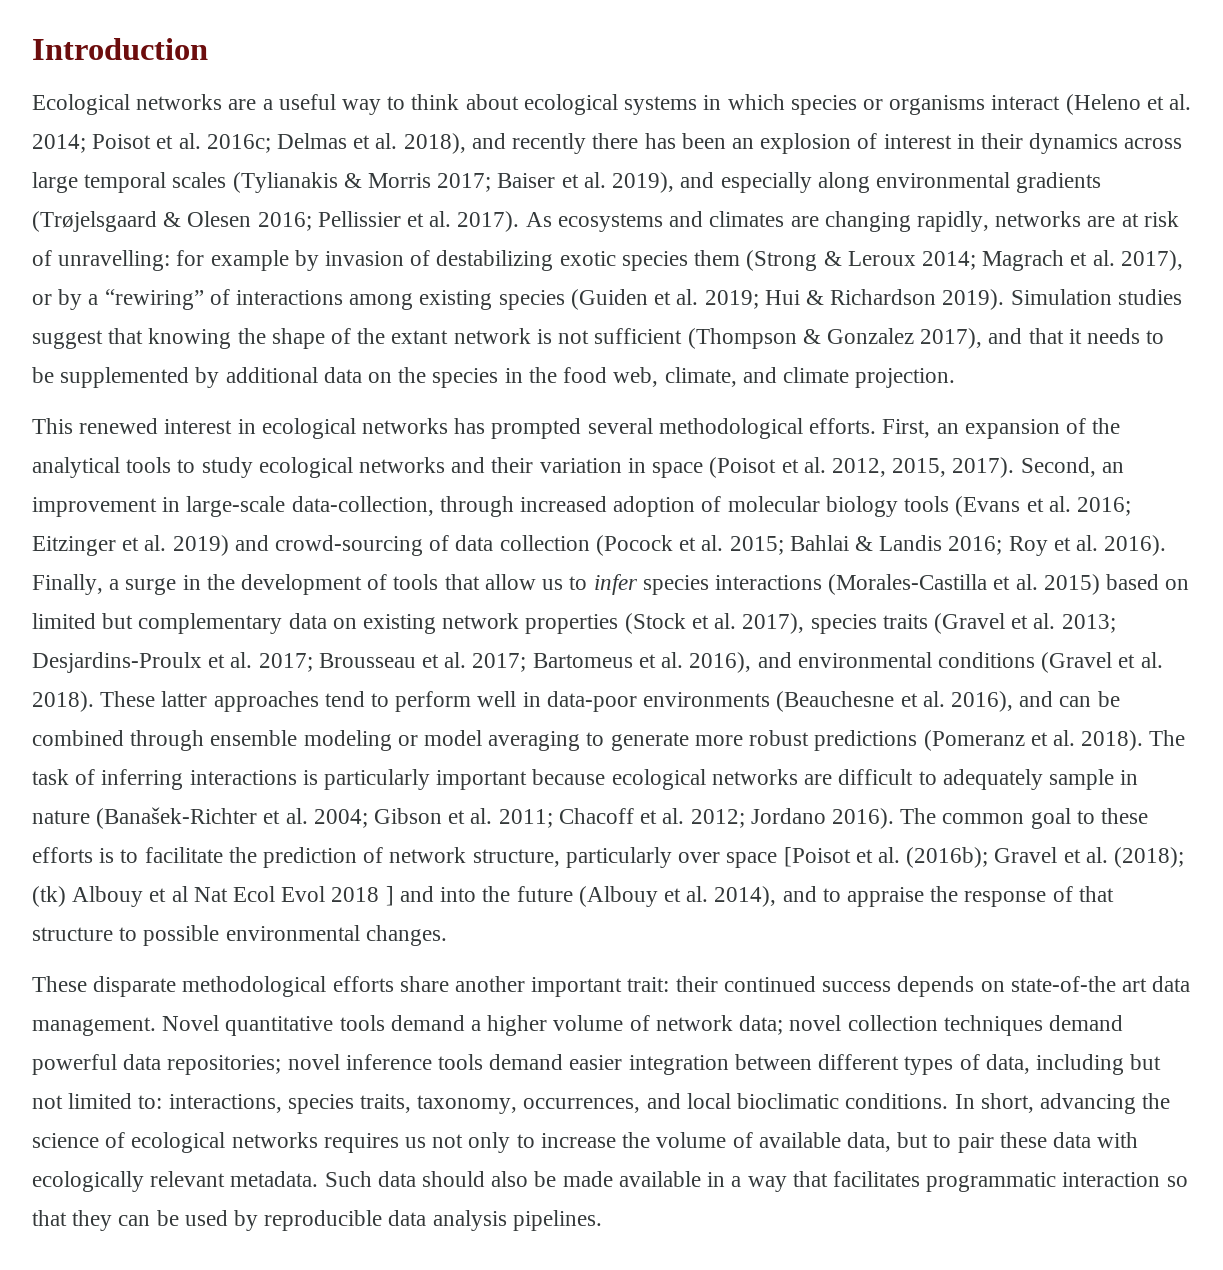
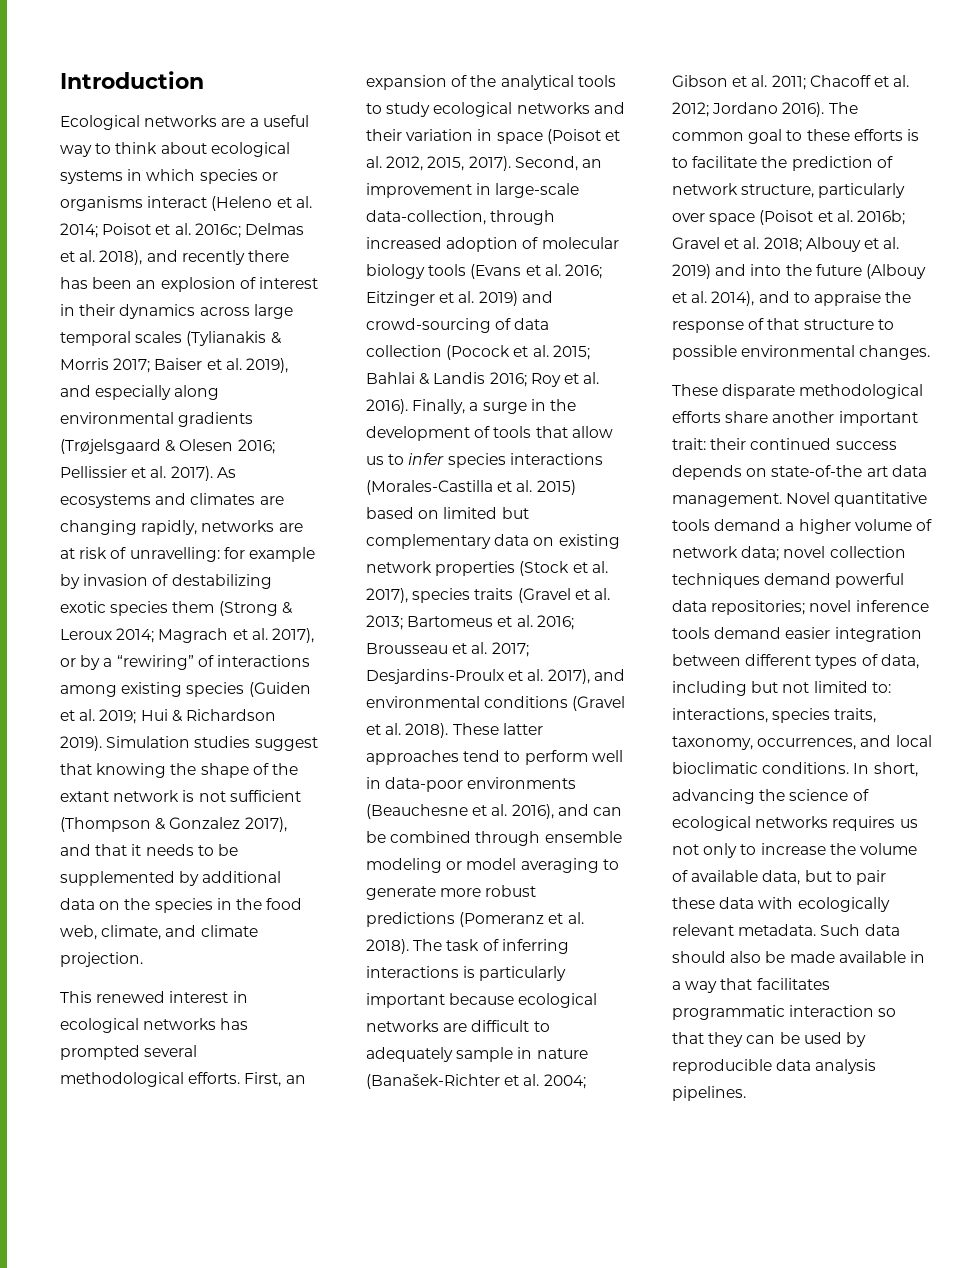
[32,652,313,673] Desjardins-Proulx et al. 2017; -> [407,615,574,630] Bartomeus et al. 2016;
[532,652,752,673] Bartomeus et al. 2016), -> [366,669,590,684] Desjardins-Proulx et al. 2017),
[783,847,989,868] [Poisot et al. (2016b); -> [759,210,905,225] (Poisot et al. 2016b;
[1113,847,1184,868] [32,886,394,907] (2018); (tk) Albouy et al Nat Ecol Evol 2018 ] -> [763,237,900,252] [672,264,711,279] 2018; Albouy et al. 2019)

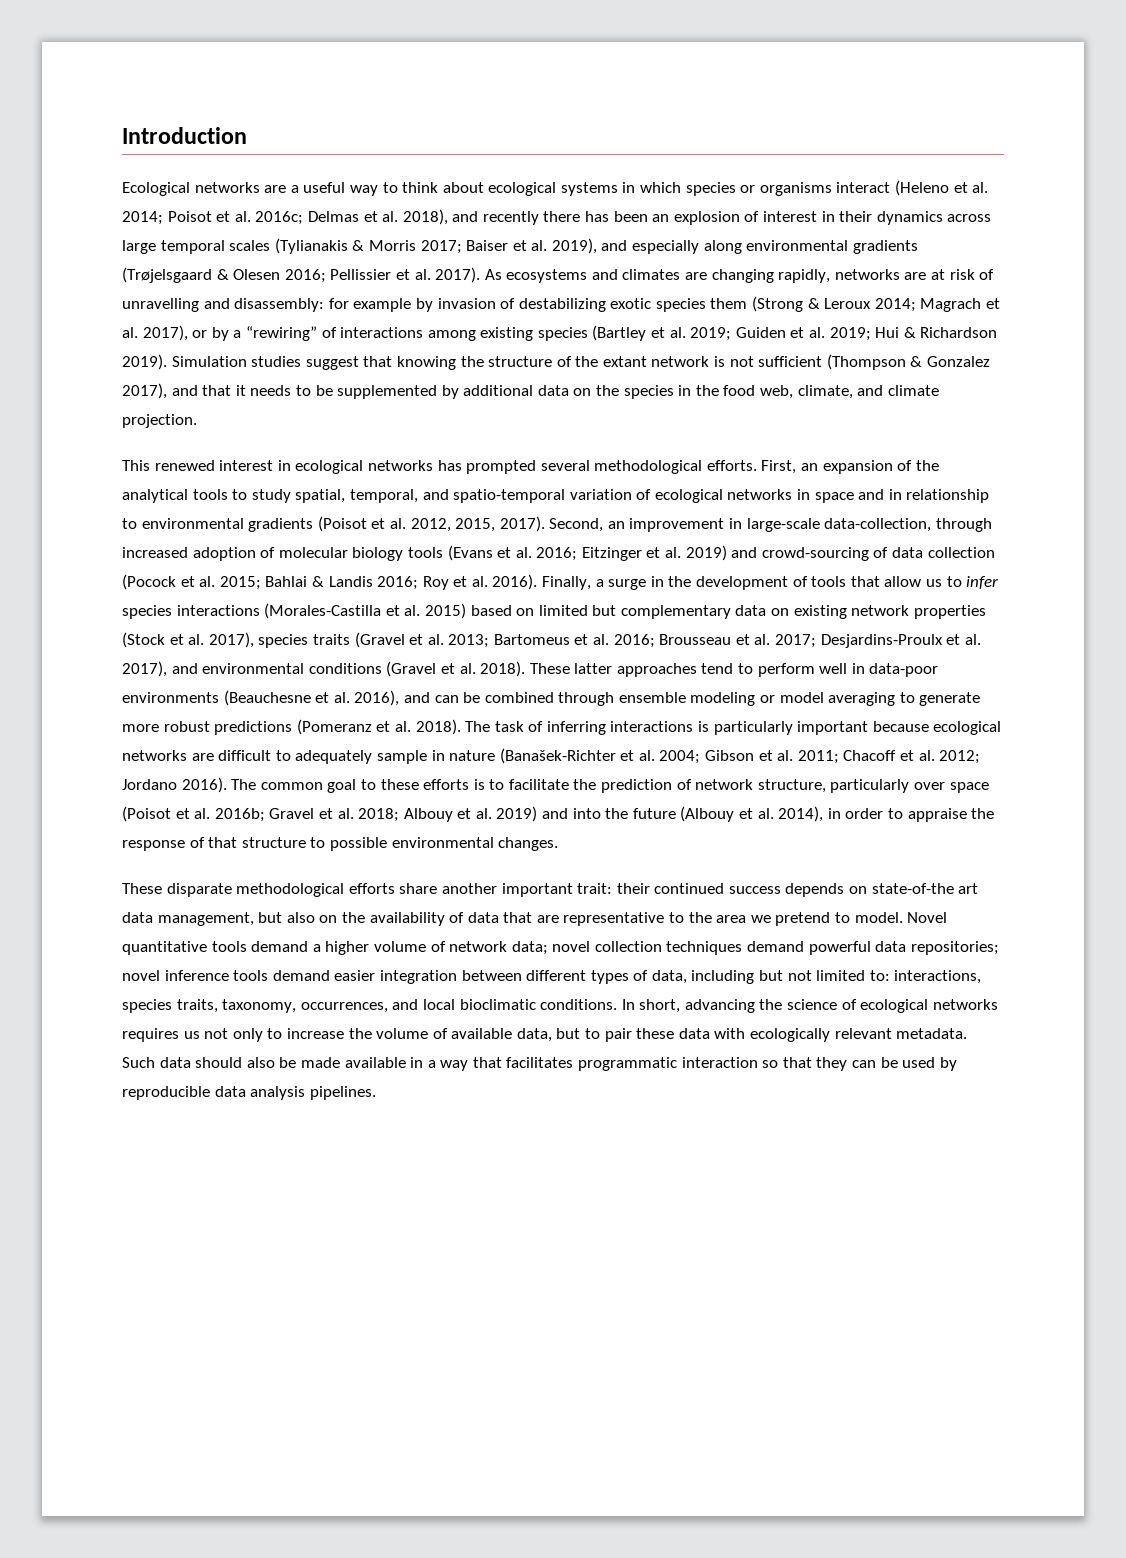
[129,547,220,562] unravelling: -> [122,298,325,312] unravelling and disassembly:
[248,682,311,697] (Guiden -> [592,325,786,341] (Bartley et al. 2019; Guiden
[200,763,249,778] shape -> [488,356,553,367] structure
[433,102,625,117] [366,129,543,144] ecological networks and their variation in space -> [295,489,990,503] [122,518,314,532] spatial, temporal, and spatio-temporal variation of ecological networks in space and in relationship to environmental gradients
[758,291,790,303] and -> [827,808,884,819] in order
[672,493,782,507] management. -> [157,912,903,926] management, but also on the availability of data that are representative to the area we pretend to model.

